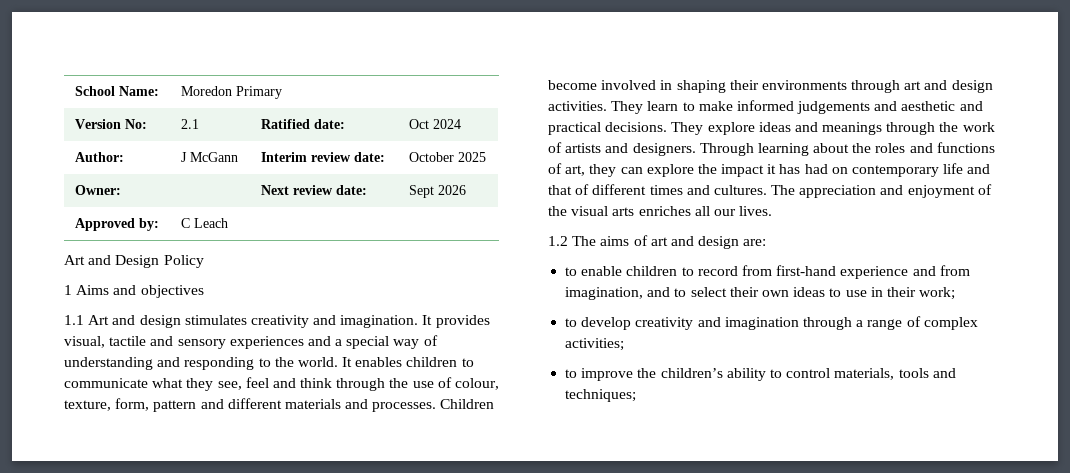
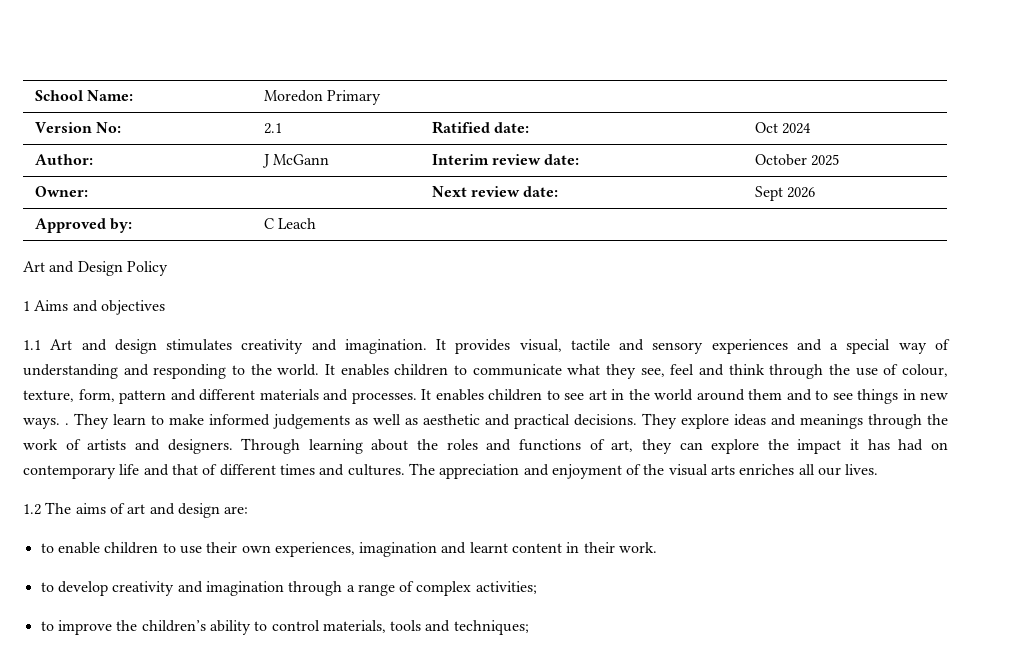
[440,399,495,409] [548,80,993,93] [548,101,607,111] Children become involved in shaping their environments through art and design activities. -> [421,389,948,404] [23,418,69,429] It enables children to see art in the world around them and to see things in new ways. .
[874,101,898,111] and -> [355,414,418,425] as well as
[697,265,970,279] [565,287,867,300] record from first-hand experience and from imagination, and to select their own ideas to use -> [179,542,563,557] use their own experiences, imagination and learnt content
[919,287,956,300] work; -> [619,542,658,553] work.

